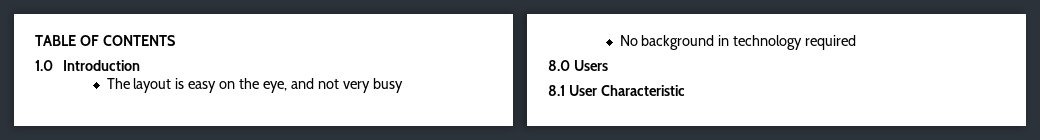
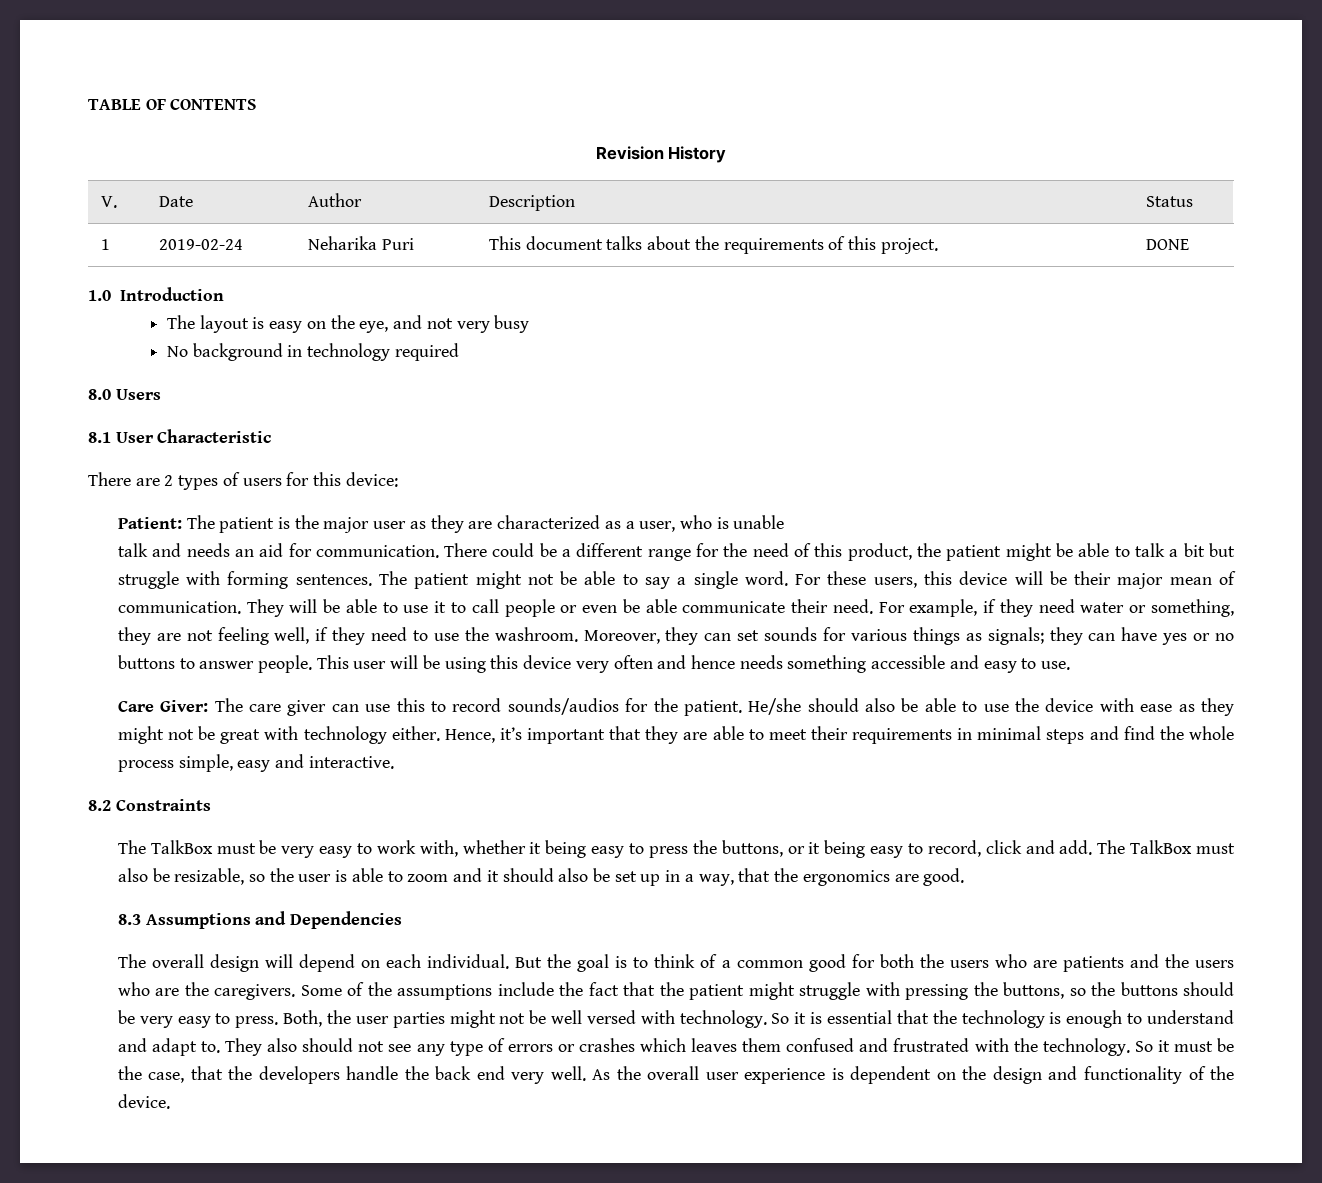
(175, 40) none -> [595,146,727,163] [101,196,118,208] [159,196,194,207] [308,193,363,207] [489,195,576,211] [1146,196,1194,207] [101,239,111,250] [159,239,244,250] [308,236,414,250] [489,236,938,254] [1146,239,1190,250] // Revision History // V. | Date | Author | Description | Status // 1 | 2019-02-24 | Neharika Puri | This document talks about the requirements of this project. | DONE
(685, 90) none -> [88,472,398,490] [117,515,785,533] [117,543,1235,561] [117,571,1236,589] [117,599,1234,617] [117,627,1234,645] [117,655,1071,673] [117,698,1234,716] [117,726,1235,744] [117,754,394,772] [88,799,211,811] [117,840,1236,858] [117,868,965,886] [117,911,403,929] [117,954,1234,972] [117,982,1234,1000] [117,1010,1234,1028] [117,1038,1234,1056] [117,1066,1235,1084] [117,1094,170,1109] // There are 2 types of users for this device: // Patient: The patient is the major user as they are characterized as a user, who is unable // talk and needs an aid for communication. There could be a different range for the need of this product, the patient might be able to talk a bit but struggle with forming sentences. The patient might not be able to say a single word. For these users, this device will be their major mean of communication. They will be able to use it to call people or even be able communicate their need. For example, if they need water or something, they are not feeling well, if they need to use the washroom. Moreover, they can set sounds for various things as signals; they can have yes or no buttons to answer people. This user will be using this device very often and hence needs something accessible and easy to use. // Care Giver: The care giver can use this to record sounds/audios for the patient. He/she should also be able to use the device with ease as they might not be great with technology either. Hence, it’s important that they are able to meet their requirements in minimal steps and find the whole process simple, easy and interactive. // 8.2 Constraints // The TalkBox must be very easy to work with, whether it being easy to press the buttons, or it being easy to record, click and add. The TalkBox must also be resizable, so the user is able to zoom and it should also be set up in a way, that the ergonomics are good. // 8.3 Assumptions and Dependencies // The overall design will depend on each individual. But the goal is to think of a common good for both the users who are patients and the users who are the caregivers. Some of the assumptions include the fact that the patient might struggle with pressing the buttons, so the buttons should be very easy to press. Both, the user parties might not be well versed with technology. So it is essential that the technology is enough to understand and adapt to. They also should not see any type of errors or crashes which leaves them confused and frustrated with the technology. So it must be the case, that the developers handle the back end very well. As the overall user experience is dependent on the design and functionality of the device.

